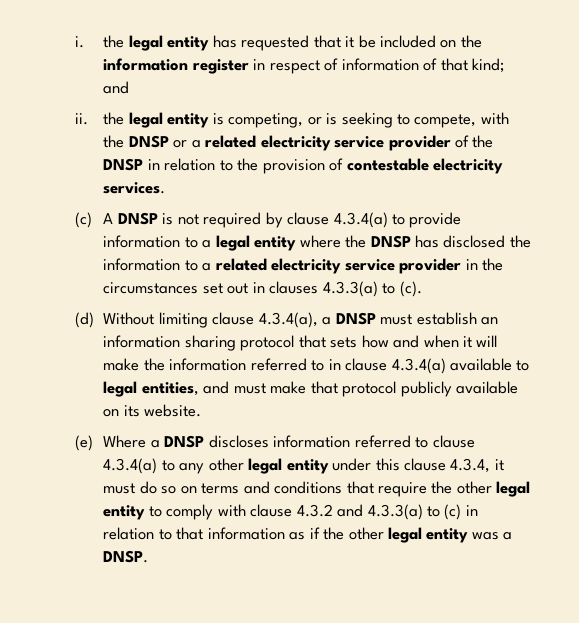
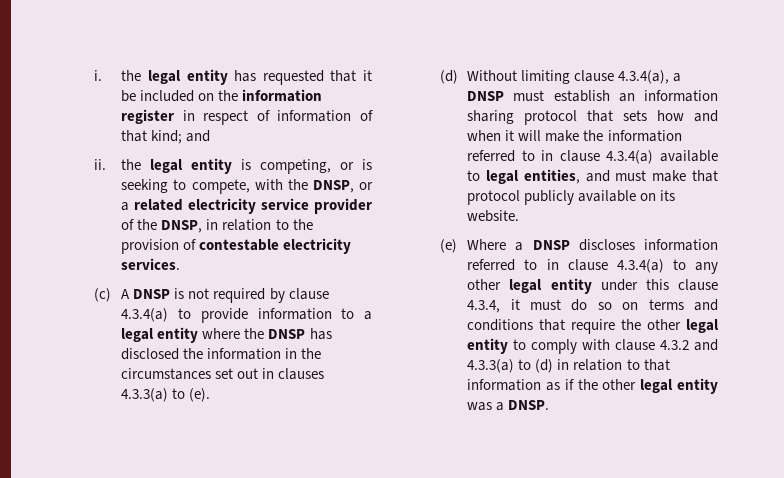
[128,135,169,148] DNSP -> [312,180,354,193] DNSP,
[103,158,144,171] DNSP -> [161,220,203,233] DNSP,
[184,258,462,274] to a related electricity service provider -> (282, 354) none
[399,281,422,297] (c). -> [189,388,211,402] (e).
(429, 442) none -> [546,259,559,270] in
[444,504,462,520] (c) -> [535,359,554,373] (d)

